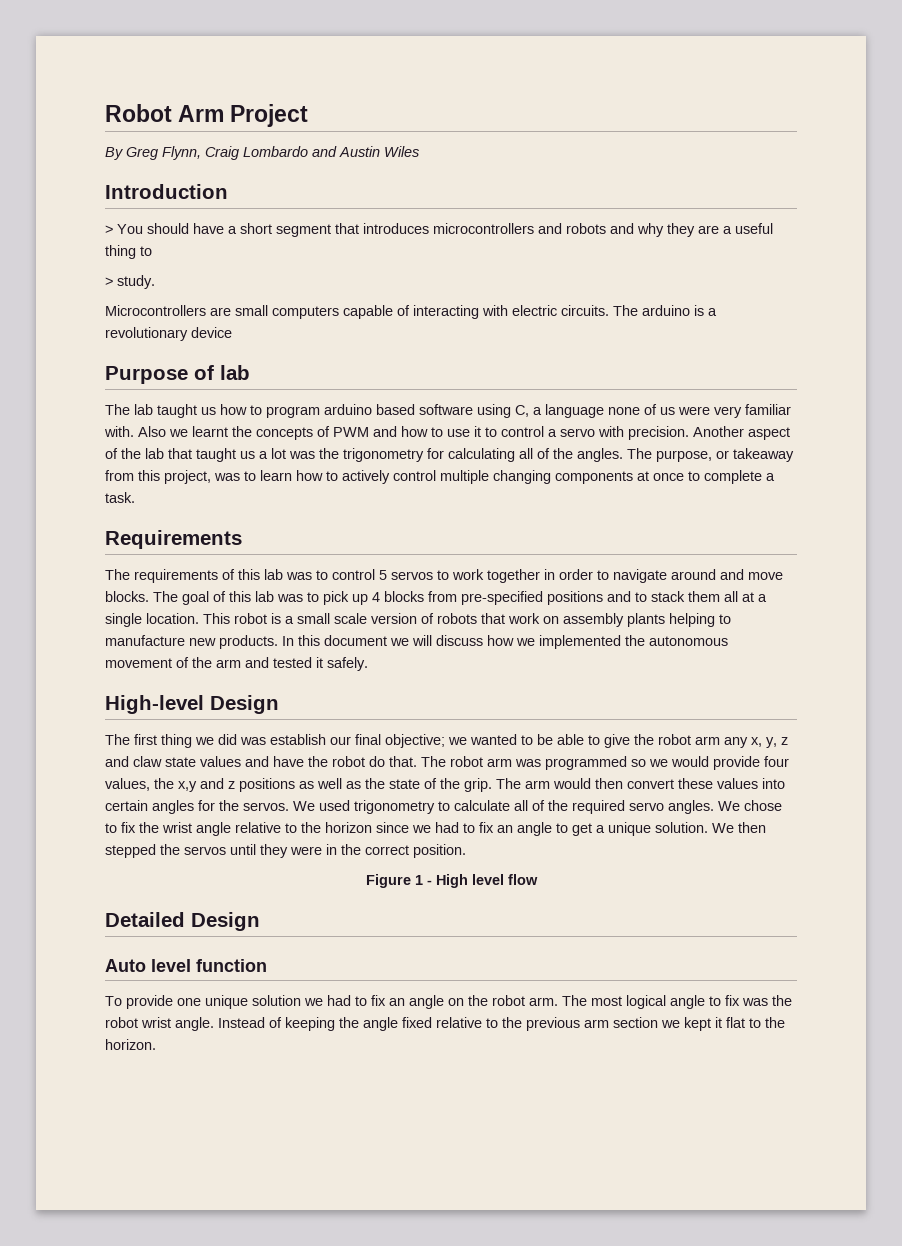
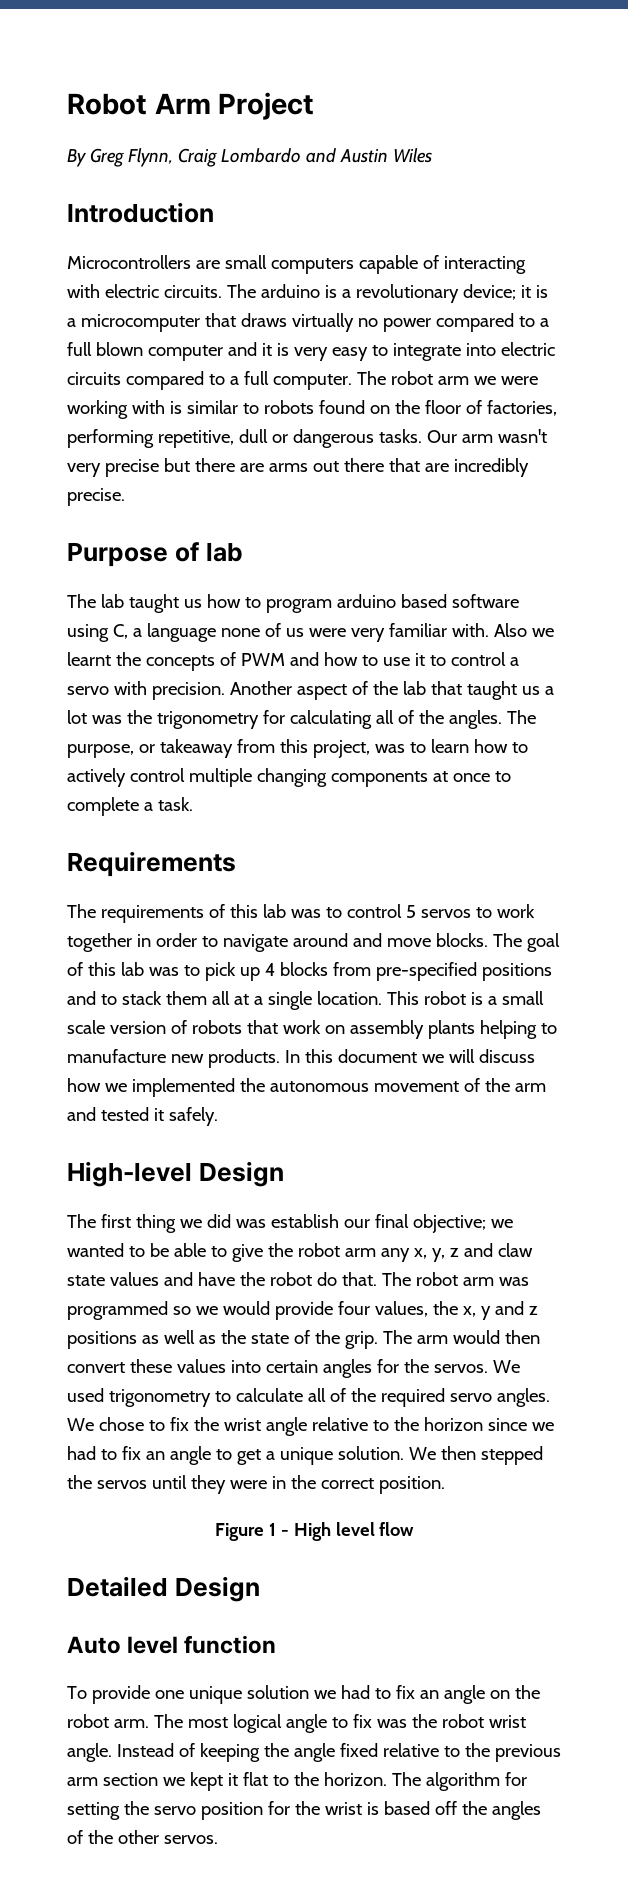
[105,223,773,237] [105,245,152,259] [105,275,155,289] // > You should have a short segment that introduces microcontrollers and robots and why they are a useful thing to // > study. -> (214, 212) none
[191,327,232,338] device -> [462,284,548,300] [67,313,549,332] [67,342,555,361] [67,371,538,390] [67,400,557,419] [67,429,547,448] [67,458,529,477] [67,488,125,506] device; it is a microcomputer that draws virtually no power compared to a full blown computer and it is very easy to integrate into electric circuits compared to a full computer. The robot arm we were working with is similar to robots found on the floor of factories, performing repetitive, dull or dangerous tasks. Our arm wasn't very precise but there are arms out there that are incredibly precise.
[178,781,197,792] x,y -> [462,1306,491,1320] x, y
(156, 1044) none -> [391,1772,527,1791] [67,1801,541,1820] [67,1830,218,1844] The algorithm for setting the servo position for the wrist is based off the angles of the other servos.

